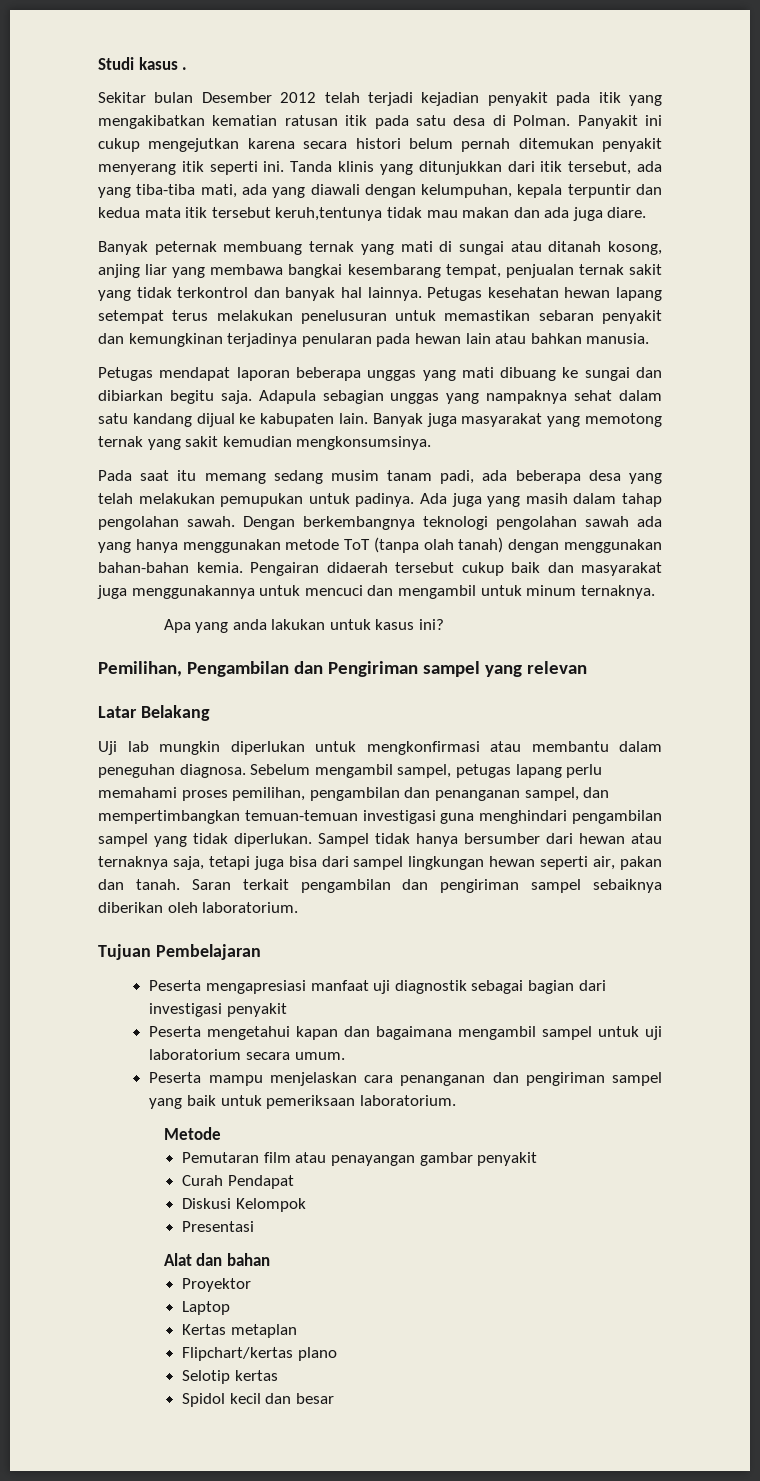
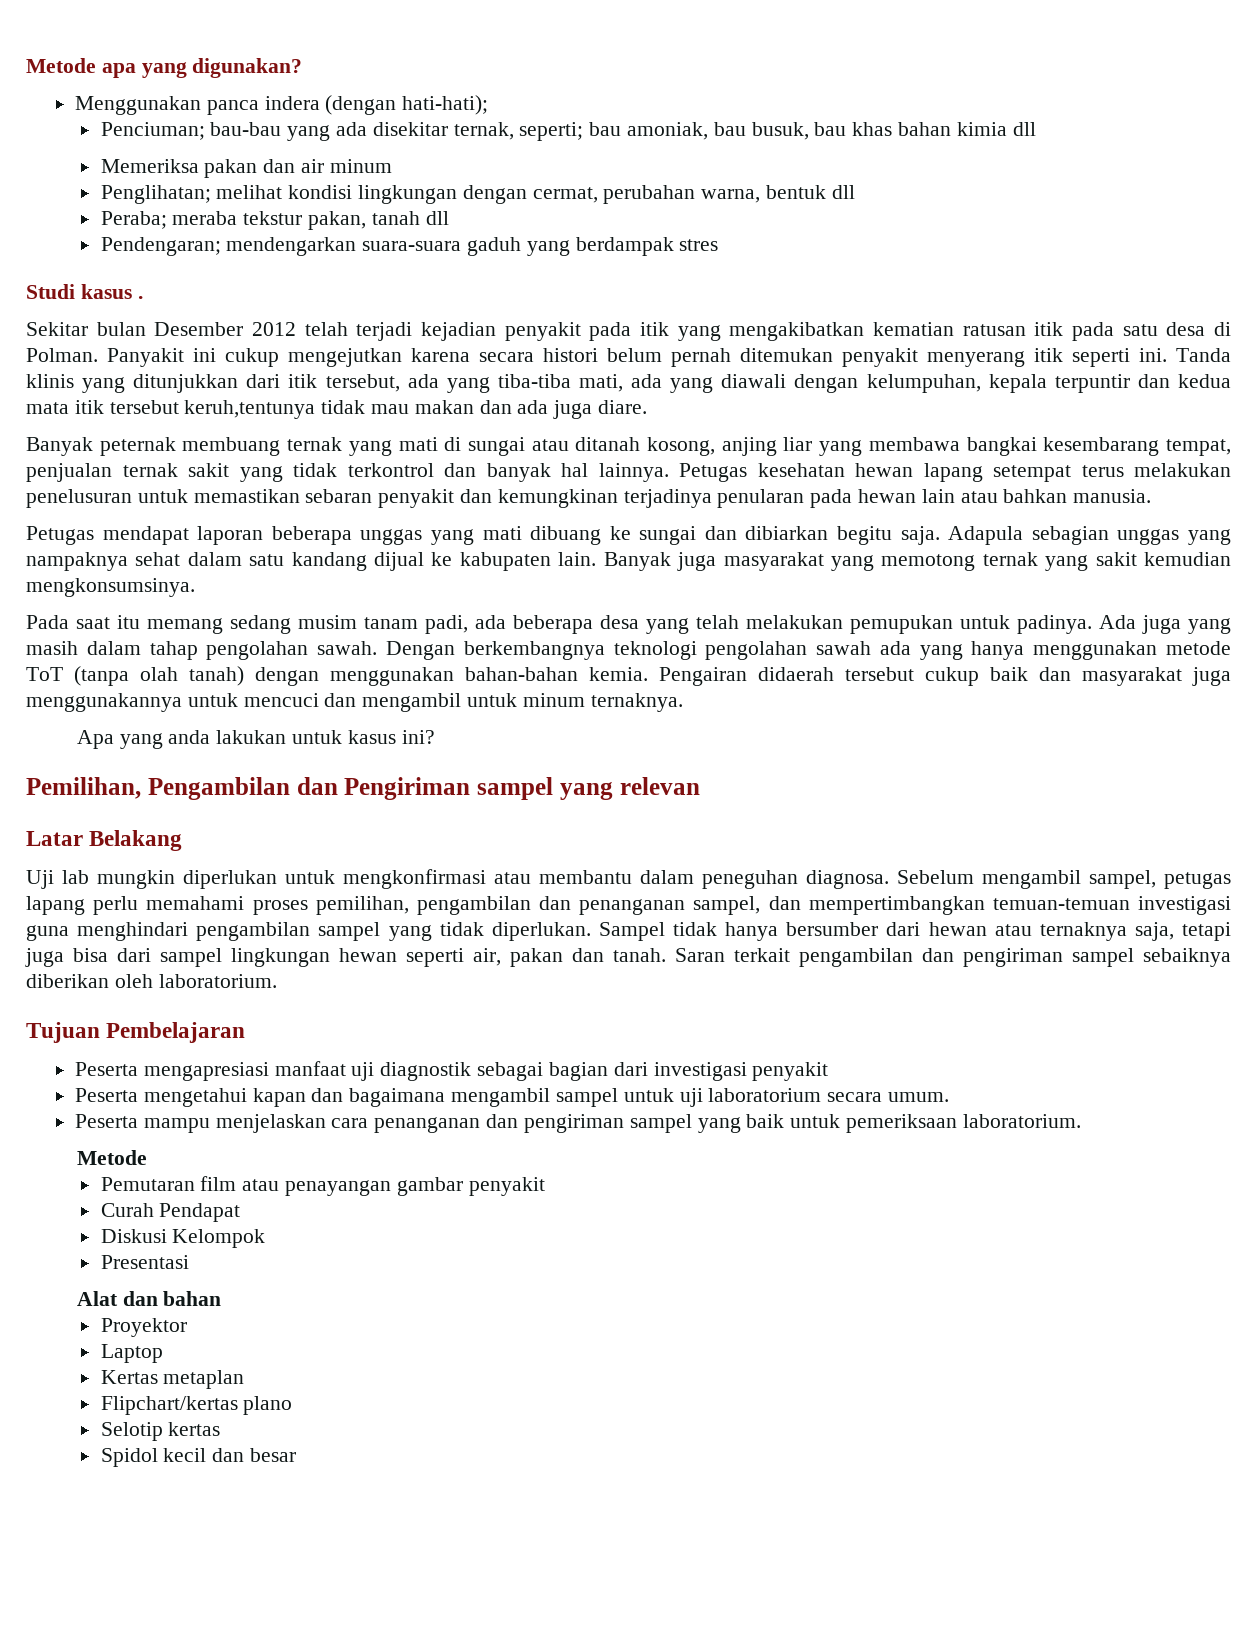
(98, 63) none -> [26,58,303,78] [75,95,489,115] [100,122,1036,141] [100,159,392,178] [100,185,855,204] [100,211,449,230] [100,237,719,256] Metode apa yang digunakan? // Menggunakan panca indera (dengan hati-hati); // Penciuman; bau-bau yang ada disekitar ternak, seperti; bau amoniak, bau busuk, bau khas bahan kimia dll // Memeriksa pakan dan air minum // Penglihatan; melihat kondisi lingkungan dengan cermat, perubahan warna, bentuk dll // Peraba; meraba tekstur pakan, tanah dll // Pendengaran; mendengarkan suara-suara gaduh yang berdampak stres //

